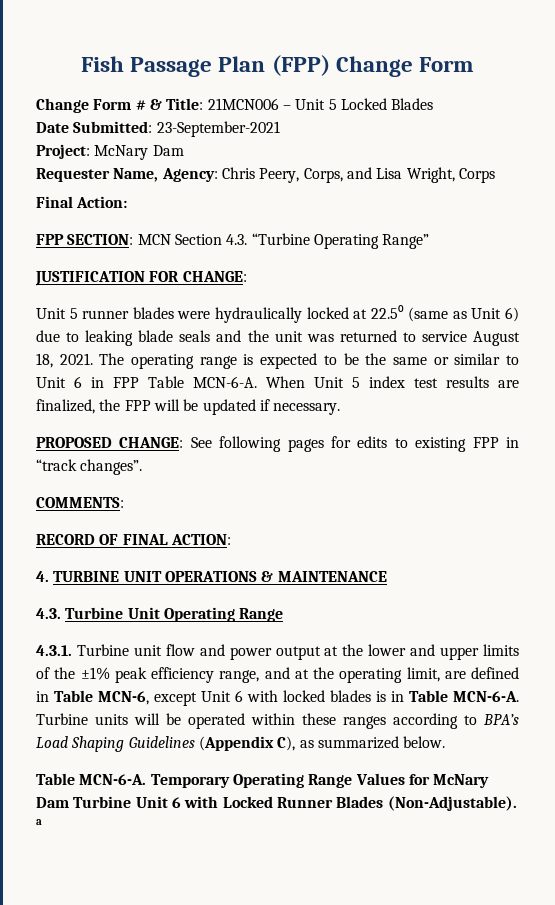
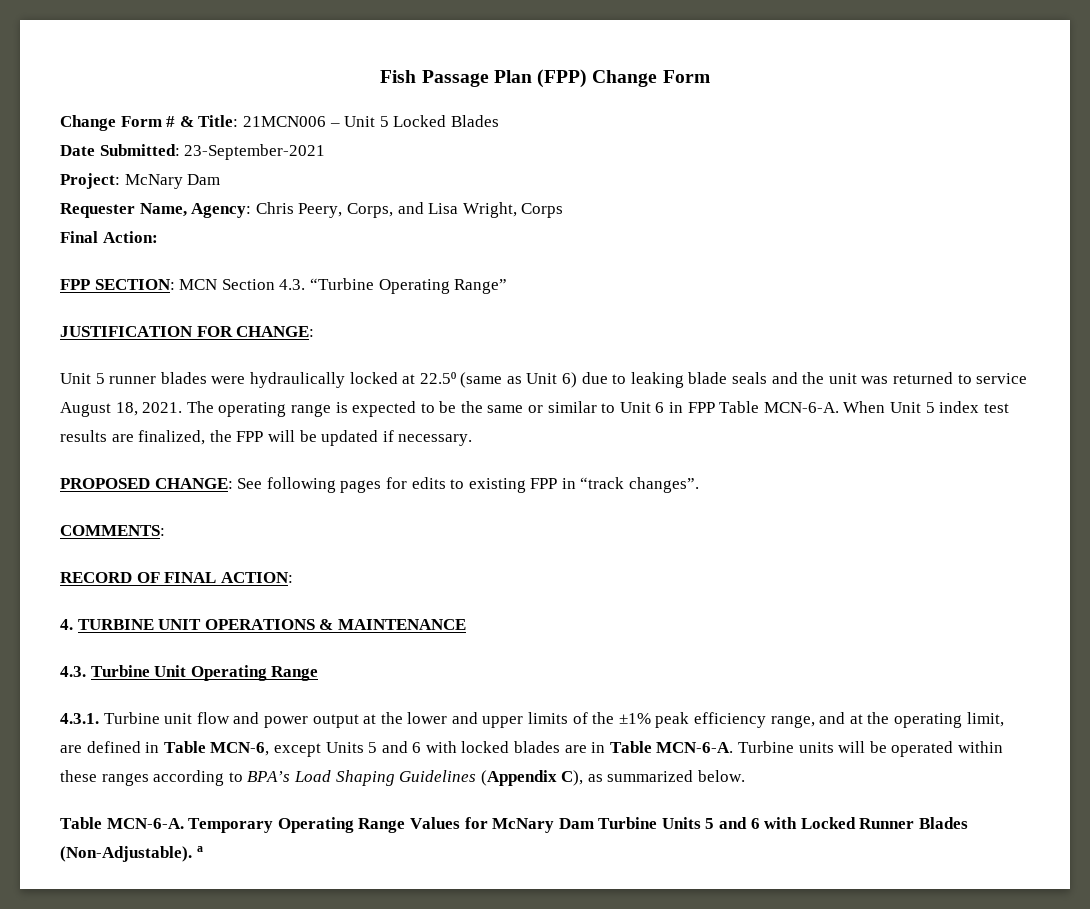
[201,691,231,702] Unit -> [325,741,408,753] Units 5 and
[376,691,386,702] is -> [564,745,587,753] are
[135,796,168,808] Unit -> [661,817,748,829] Units 5 and

